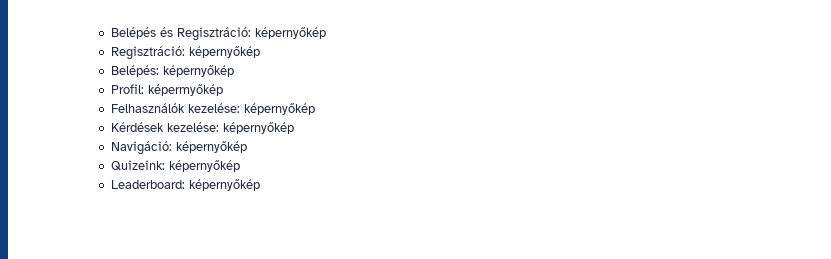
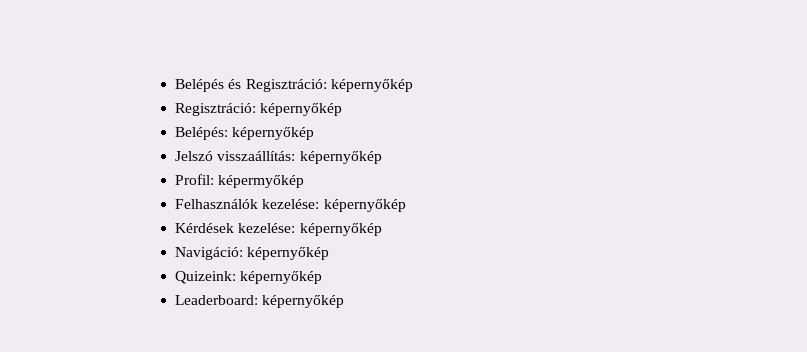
(234, 71) none -> [175,151,382,164] // Jelszó visszaállítás: képernyőkép

